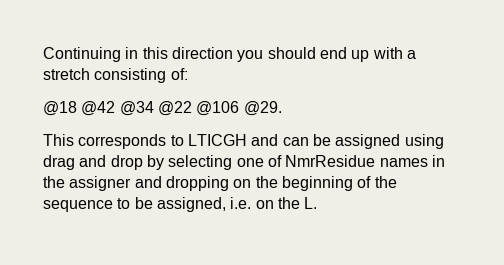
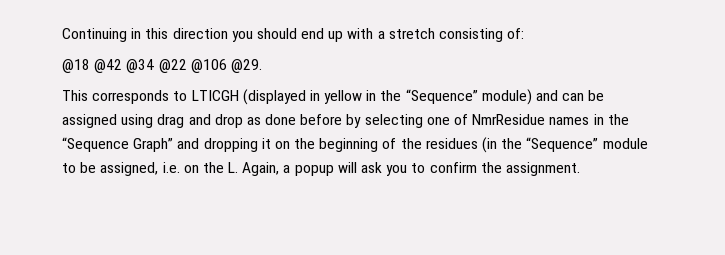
(247, 140) none -> [242,89,532,105] (displayed in yellow in the “Sequence” module)
(143, 162) none -> [246,114,343,125] as done before
[69,176,132,191] assigner -> [62,137,174,152] “Sequence Graph”
(229, 183) none -> [261,138,271,149] it
[43,200,113,212] sequence -> [425,137,648,153] residues (in the “Sequence” module
(318, 203) none -> [242,162,580,176] Again, a popup will ask you to confirm the assignment.

